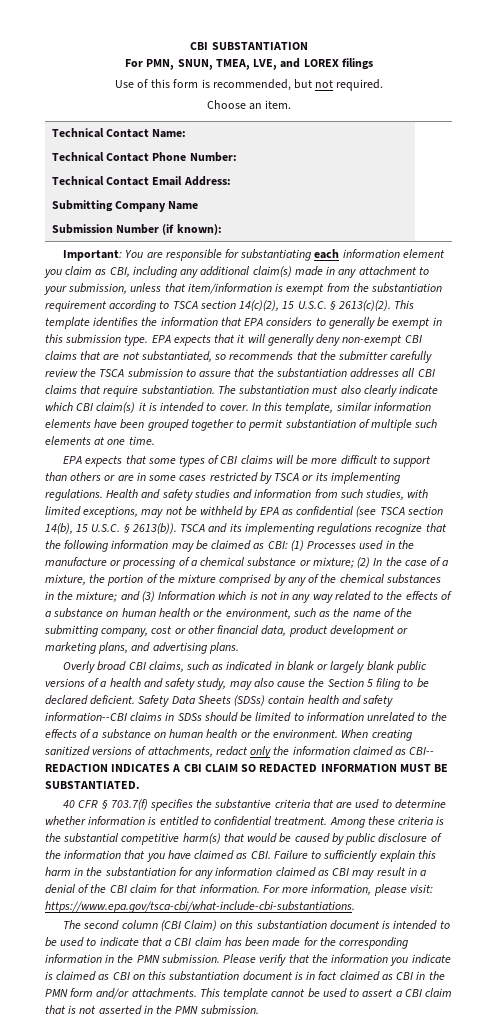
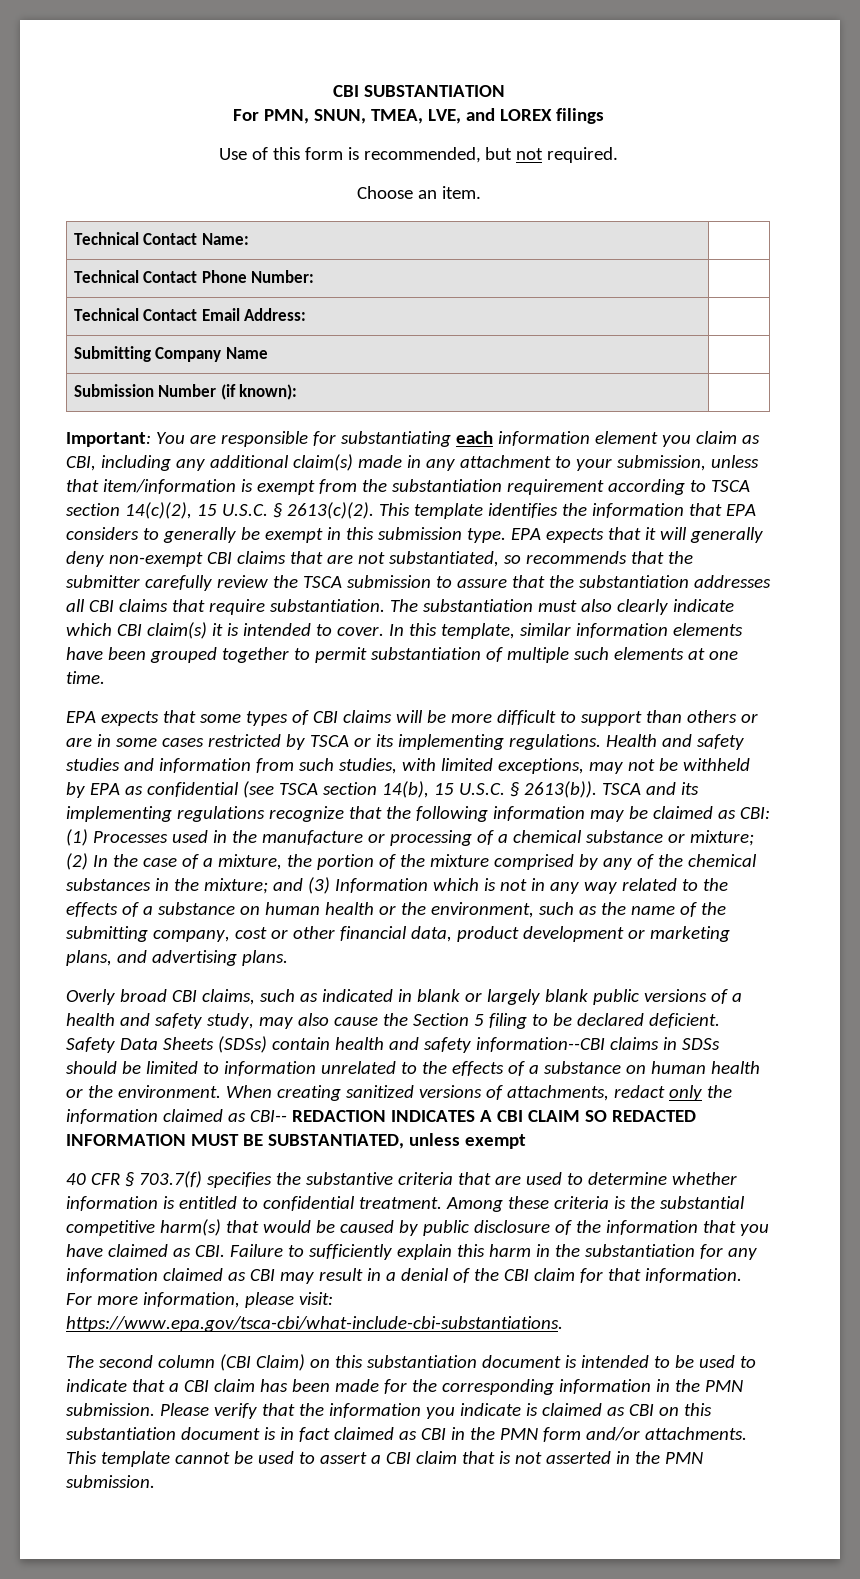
[45,781,140,789] SUBSTANTIATED. -> [267,1133,526,1149] SUBSTANTIATED, unless exempt

